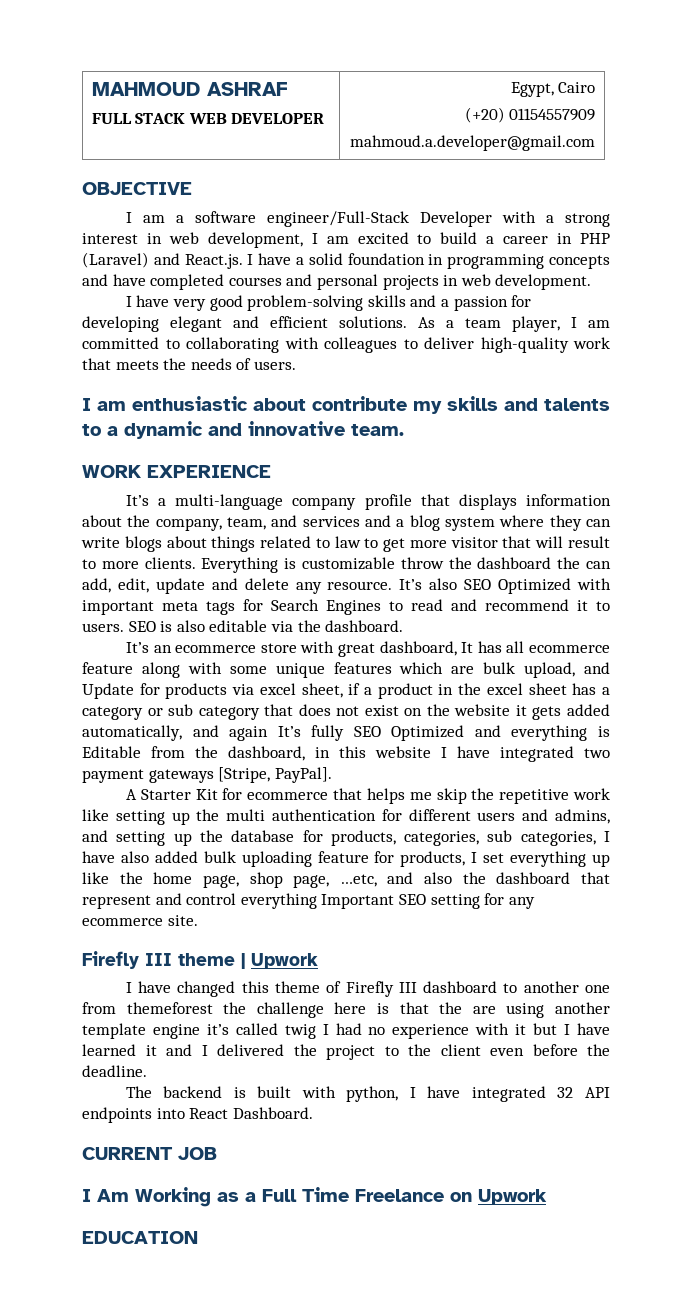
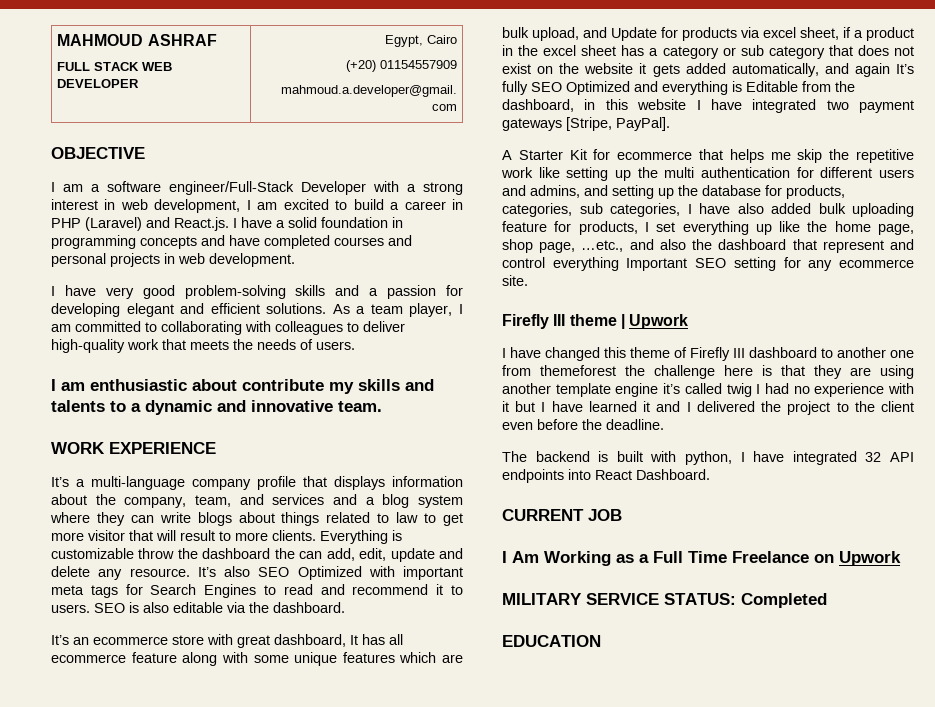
[339,874,377,887] …etc, -> [581,240,624,252] …etc.,
[439,1002,463,1014] the -> [814,365,842,379] they
(547, 1197) none -> [502,593,827,608] // MILITARY SERVICE STATUS: Completed

